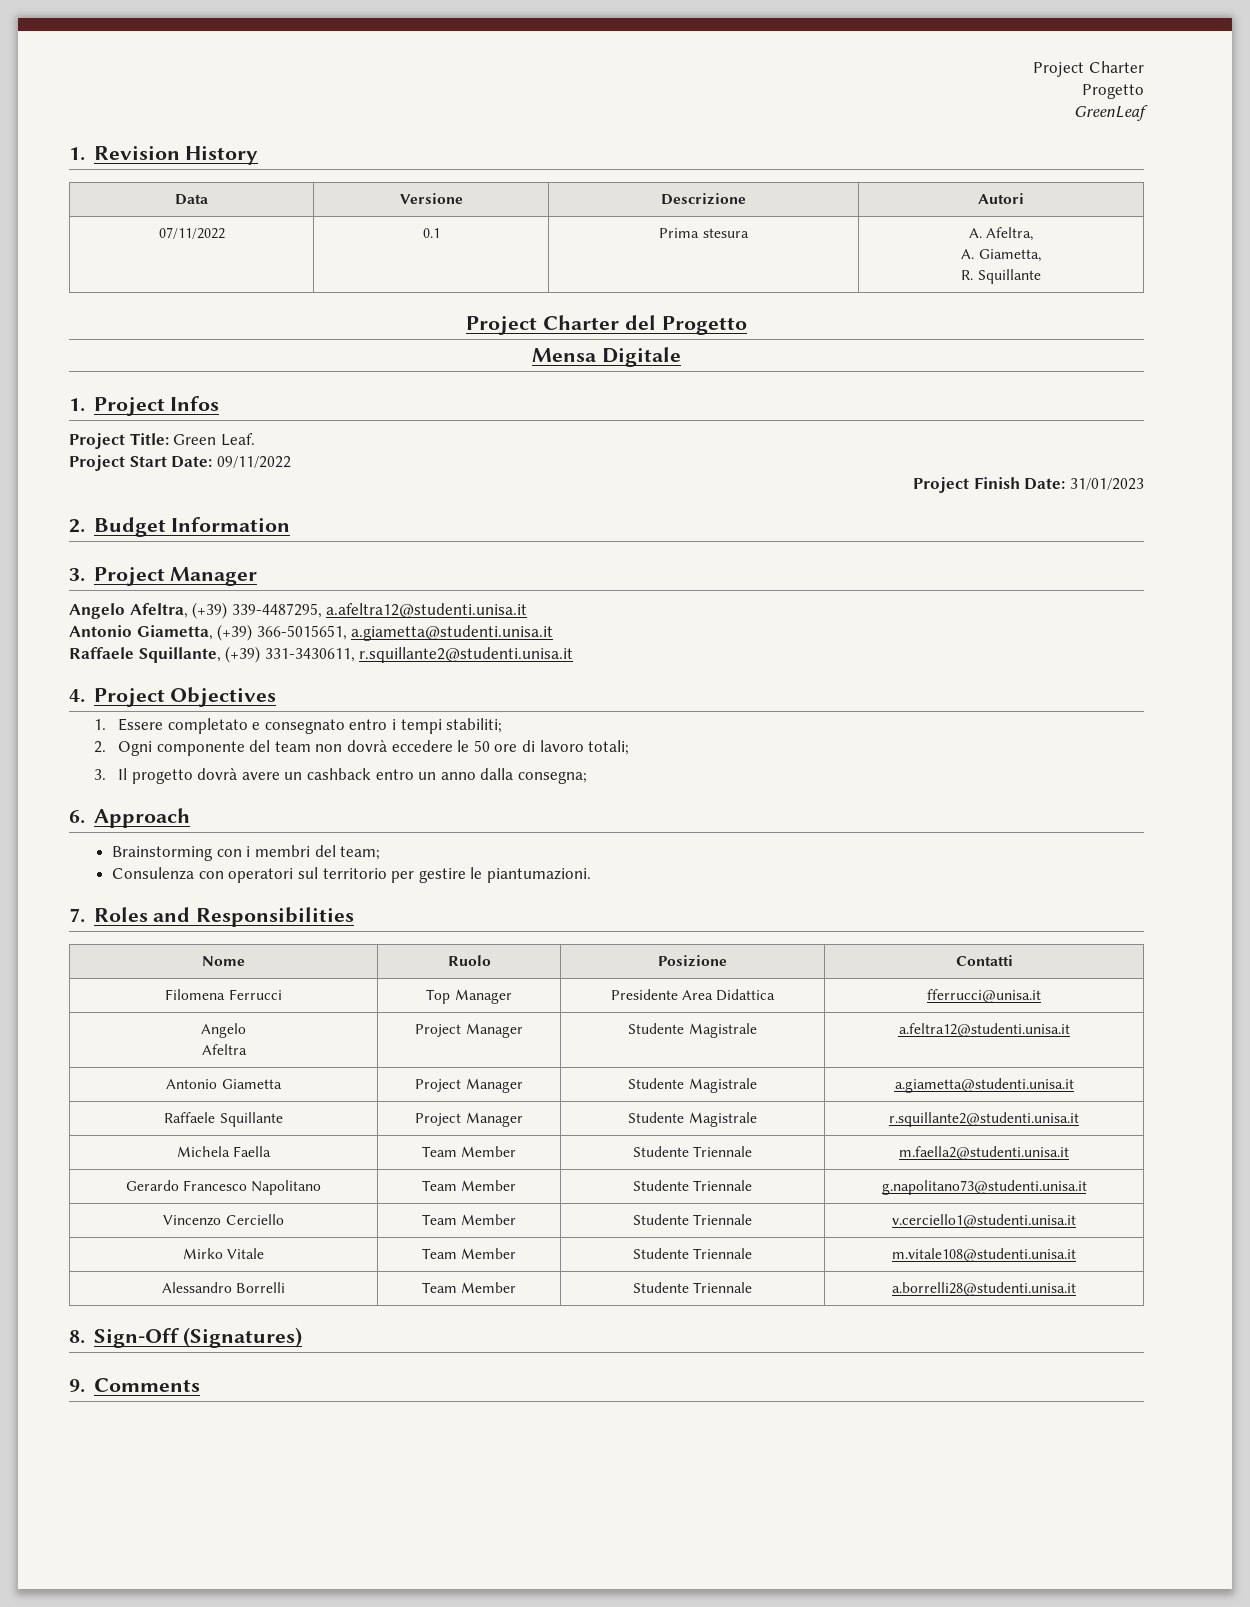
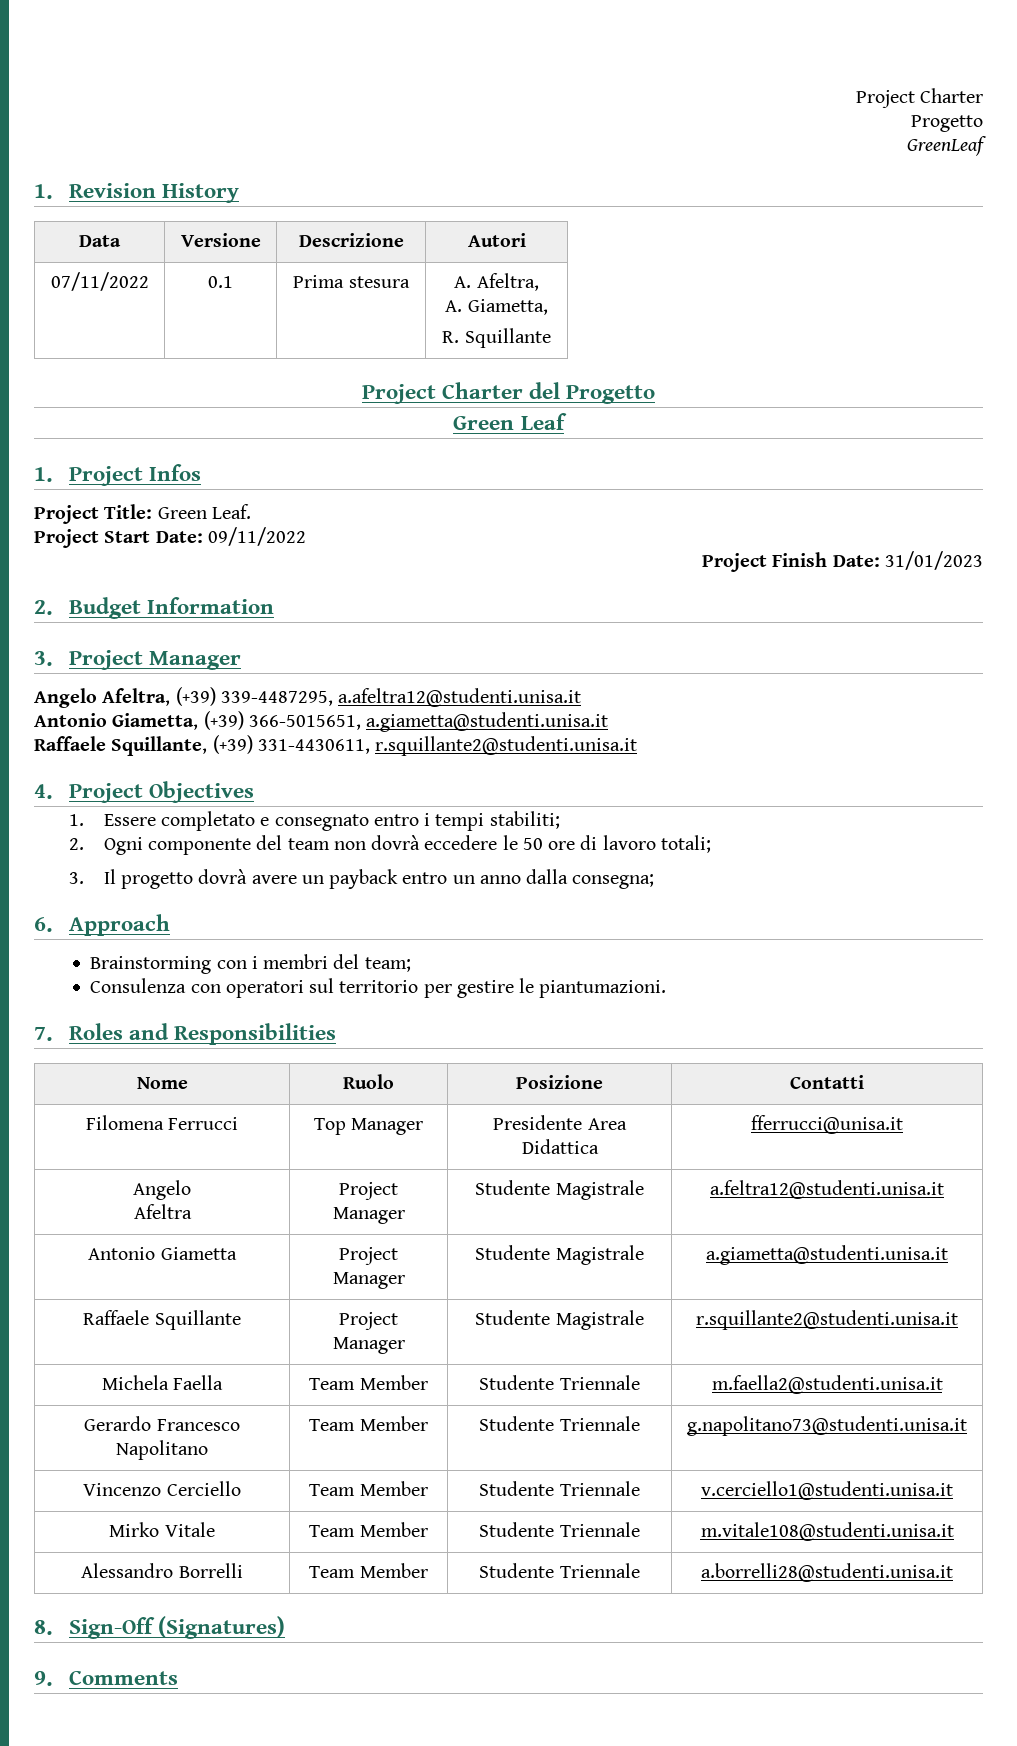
[532,347,681,367] Mensa Digitale -> [453,413,567,430] Green Leaf
[264,648,355,662] 331-3430611, -> [257,739,370,754] 331-4430611,
[306,768,371,780] cashback -> [329,869,399,889] payback

